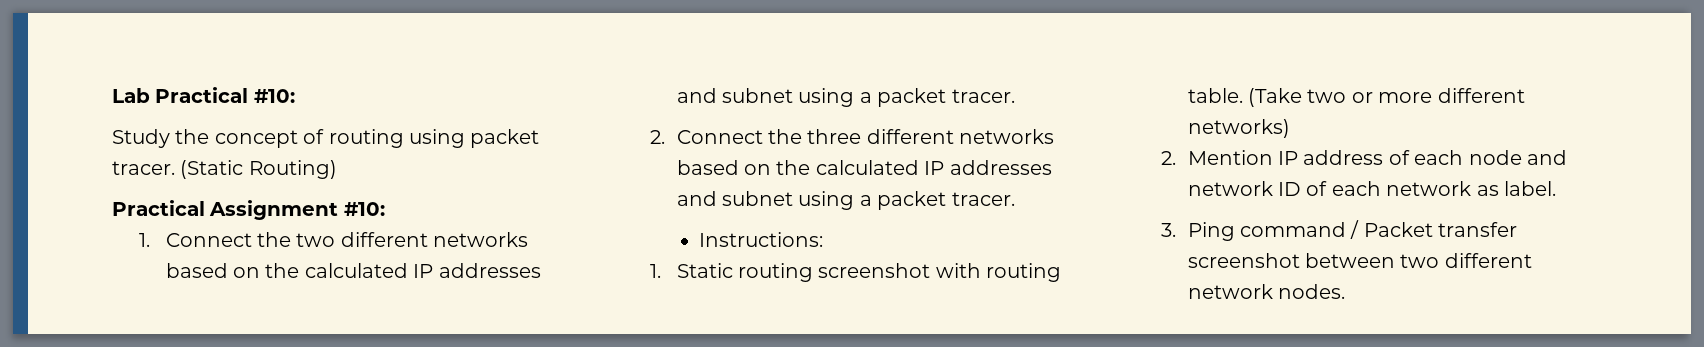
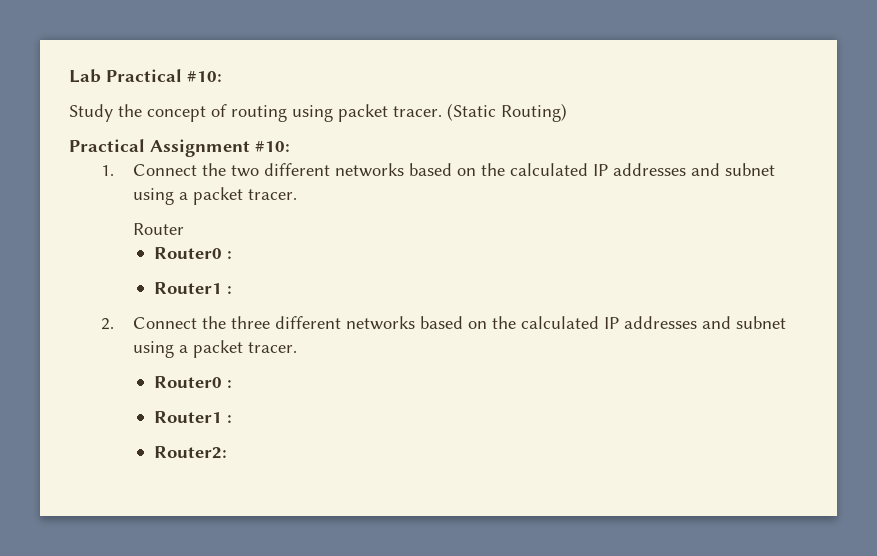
(1015, 96) none -> [133,223,185,235] [153,247,232,259] [153,282,232,294] // Router // Router0 : // Router1 :
[698,232,823,247] [649,263,1062,282] [1187,88,1525,107] [1187,119,1290,138] [1160,150,1567,165] [1187,181,1556,196] [1160,220,1518,241] [1187,253,1532,268] [1187,284,1345,299] Instructions: // 1. Static routing screenshot with routing table. (Take two or more different networks) // 2. Mention IP address of each node and network ID of each network as label. // 3. Ping command / Packet transfer screenshot between two different network nodes. -> [153,376,232,388] [153,411,232,423] [153,446,227,459] Router0 : // Router1 : // Router2:

